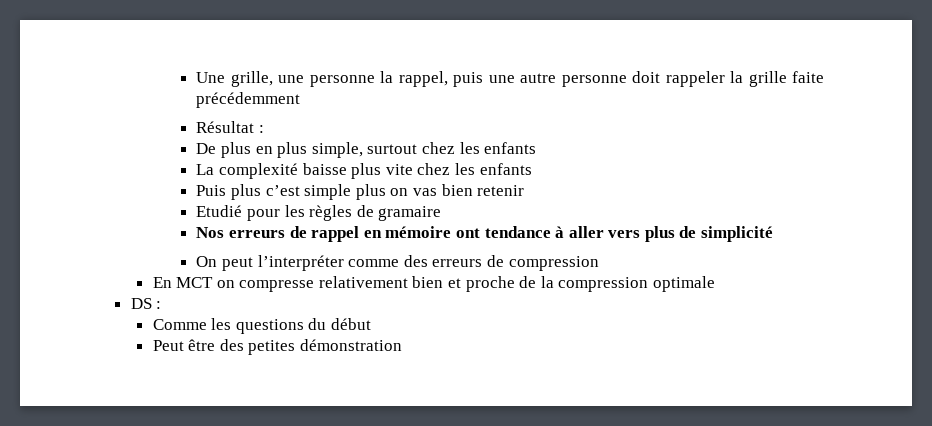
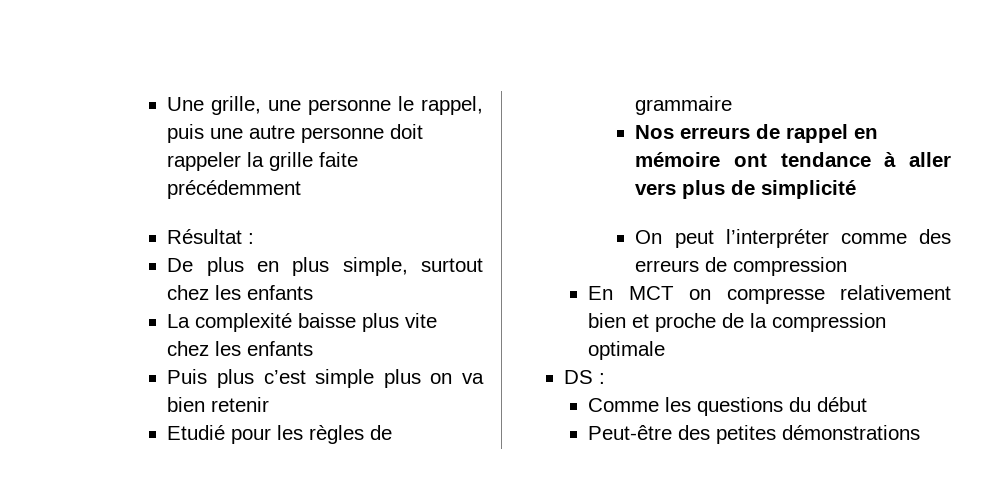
[380,71,394,83] la -> [398,96,415,111] le
[412,188,437,196] vas -> [462,373,485,384] va
[378,206,442,221] gramaire -> [635,96,733,115] grammaire
[152,339,216,351] Peut être -> [588,425,673,440] Peut-être
[299,339,402,351] démonstration -> [782,425,921,440] démonstrations

